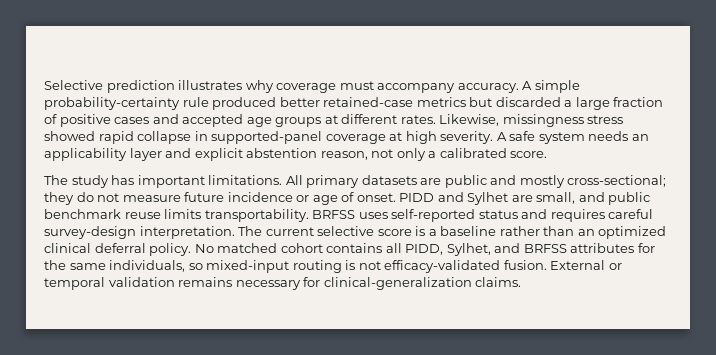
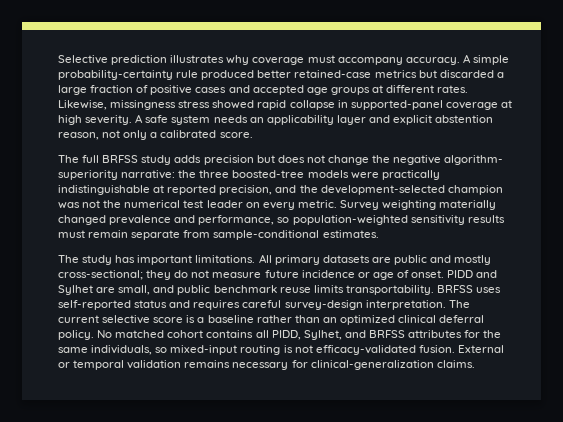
(548, 154) none -> [58,155,504,165] [58,170,440,180] [58,185,503,195] [58,200,497,210] [58,215,505,225] [58,230,379,240] // The full BRFSS study adds precision but does not change the negative algorithm- superiority narrative: the three boosted-tree models were practically indistinguishable at reported precision, and the development-selected champion was not the numerical test leader on every metric. Survey weighting materially changed prevalence and performance, so population-weighted sensitivity results must remain separate from sample-conditional estimates.

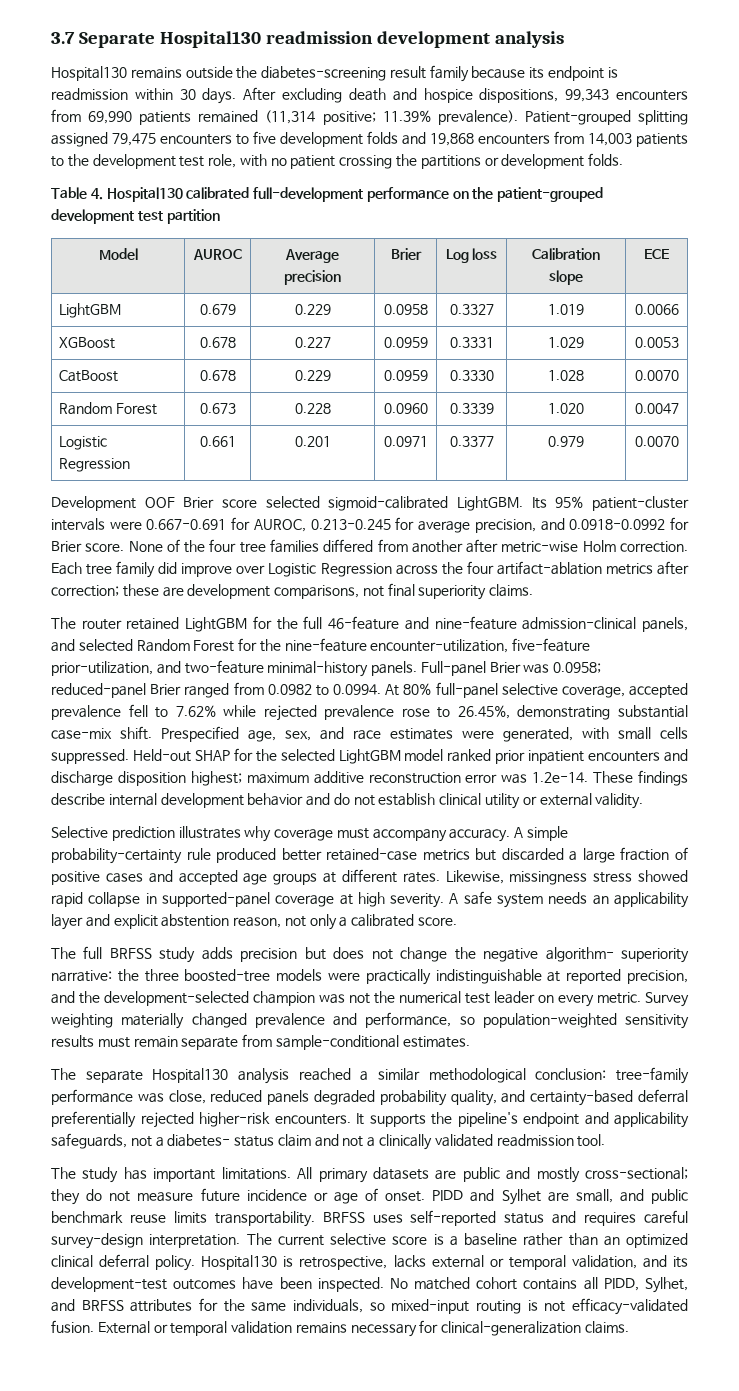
(58, 59) none -> [51,31,564,48] [51,65,618,82] [51,87,688,104] [51,109,688,125] [51,131,688,147] [51,153,624,169] [51,187,604,202] [51,209,220,224] [98,248,138,260] [192,249,242,260] [285,249,339,263] [284,270,341,285] [390,248,422,260] [445,248,498,263] [532,248,600,260] [549,270,583,285] [644,249,669,259] [59,303,122,318] [199,304,236,315] [294,304,331,315] [383,304,428,315] [449,304,494,315] [548,304,584,315] [634,304,679,315] [59,337,116,349] [199,337,236,348] [294,337,331,348] [383,337,428,348] [449,337,494,348] [548,337,584,348] [634,337,679,348] [59,370,119,382] [199,370,236,381] [294,370,331,381] [383,370,428,381] [449,370,494,381] [548,370,584,381] [634,370,679,381] [59,402,158,415] [199,403,236,414] [294,403,331,414] [383,403,428,414] [449,403,494,414] [548,403,584,414] [634,403,679,414] [59,436,108,450] [59,458,131,472] [199,436,236,447] [294,436,331,447] [383,436,428,447] [449,436,494,447] [548,436,584,447] [634,436,679,447] [51,496,689,511] [51,517,690,533] [51,539,688,553] [51,561,690,578] [51,583,534,600] [51,616,688,632] [51,638,591,653] [51,660,602,677] [51,682,689,698] [51,704,688,721] [51,726,688,742] [51,748,688,764] [51,770,688,786] [51,793,644,809] 3.7 Separate Hospital130 readmission development analysis // Hospital130 remains outside the diabetes-screening result family because its endpoint is readmission within 30 days. After excluding death and hospice dispositions, 99,343 encounters from 69,990 patients remained (11,314 positive; 11.39% prevalence). Patient-grouped splitting assigned 79,475 encounters to five development folds and 19,868 encounters from 14,003 patients to the development test role, with no patient crossing the partitions or development folds. // Table 4. Hospital130 calibrated full-development performance on the patient-grouped development test partition // Model | AUROC | Average precision | Brier | Log loss | Calibration slope | ECE // LightGBM | 0.679 | 0.229 | 0.0958 | 0.3327 | 1.019 | 0.0066 // XGBoost | 0.678 | 0.227 | 0.0959 | 0.3331 | 1.029 | 0.0053 // CatBoost | 0.678 | 0.229 | 0.0959 | 0.3330 | 1.028 | 0.0070 // Random Forest | 0.673 | 0.228 | 0.0960 | 0.3339 | 1.020 | 0.0047 // Logistic Regression | 0.661 | 0.201 | 0.0971 | 0.3377 | 0.979 | 0.0070 // Development OOF Brier score selected sigmoid-calibrated LightGBM. Its 95% patient-cluster intervals were 0.667-0.691 for AUROC, 0.213-0.245 for average precision, and 0.0918-0.0992 for Brier score. None of the four tree families differed from another after metric-wise Holm correction. Each tree family did improve over Logistic Regression across the four artifact-ablation metrics after correction; these are development comparisons, not final superiority claims. // The router retained LightGBM for the full 46-feature and nine-feature admission-clinical panels, and selected Random Forest for the nine-feature encounter-utilization, five-feature prior-utilization, and two-feature minimal-history panels. Full-panel Brier was 0.0958; reduced-panel Brier ranged from 0.0982 to 0.0994. At 80% full-panel selective coverage, accepted prevalence fell to 7.62% while rejected prevalence rose to 26.45%, demonstrating substantial case-mix shift. Prespecified age, sex, and race estimates were generated, with small cells suppressed. Held-out SHAP for the selected LightGBM model ranked prior inpatient encounters and discharge disposition highest; maximum additive reconstruction error was 1.2e-14. These findings describe internal development behavior and do not establish clinical utility or external validity. //
(379, 234) none -> [51,1067,689,1084] [51,1089,688,1106] [51,1111,689,1128] [51,1133,606,1150] // The separate Hospital130 analysis reached a similar methodological conclusion: tree-family performance was close, reduced panels degraded probability quality, and certainty-based deferral preferentially rejected higher-risk encounters. It supports the pipeline's endpoint and applicability safeguards, not a diabetes- status claim and not a clinically validated readmission tool.
(94, 335) none -> [201,1255,689,1270] [51,1277,384,1292] Hospital130 is retrospective, lacks external or temporal validation, and its development-test outcomes have been inspected.

